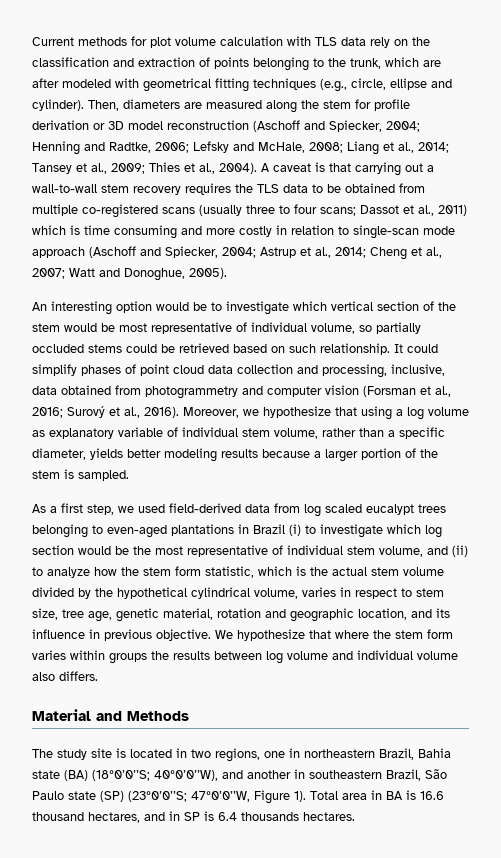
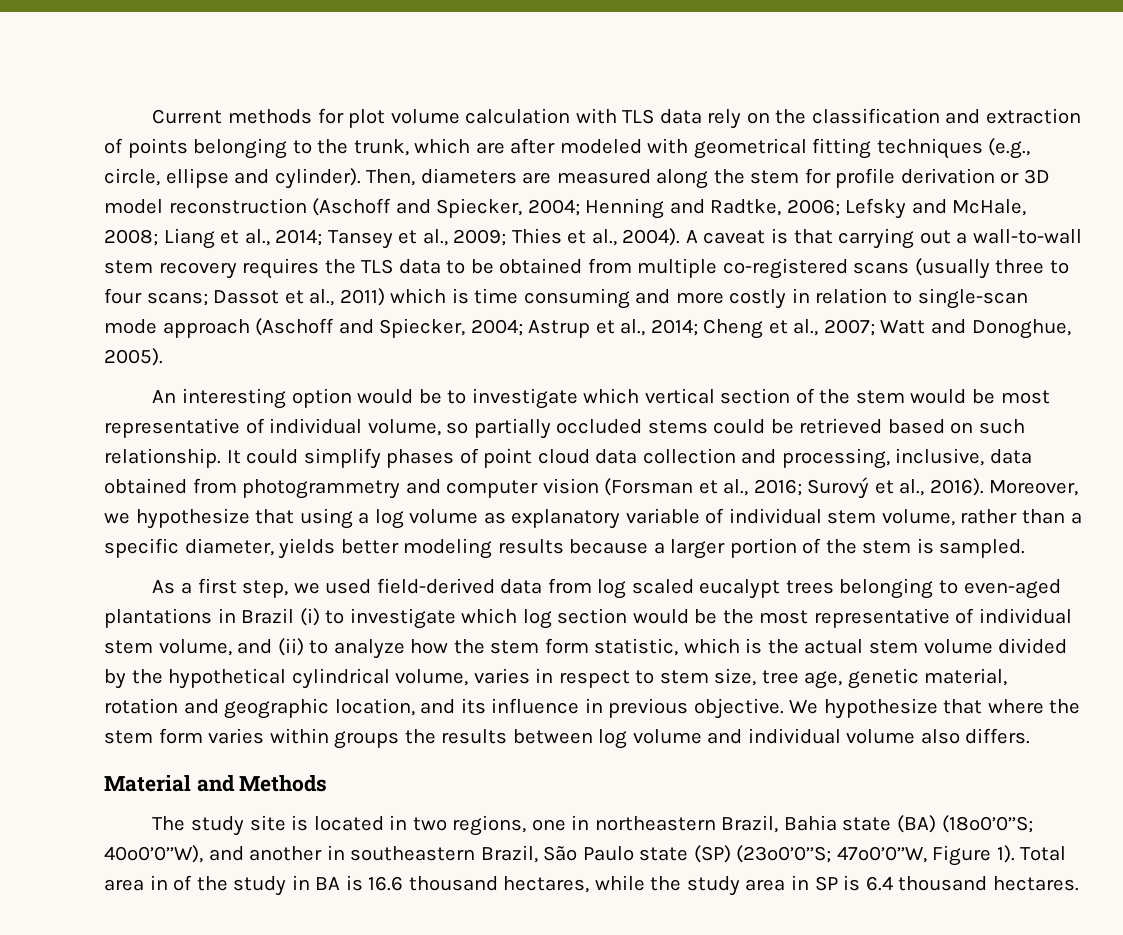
(382, 795) none -> [173,875,310,896] of the study in
[144,812,165,821] and -> [594,875,786,896] while the study area
[241,812,299,821] thousands -> [898,876,988,891] thousand

